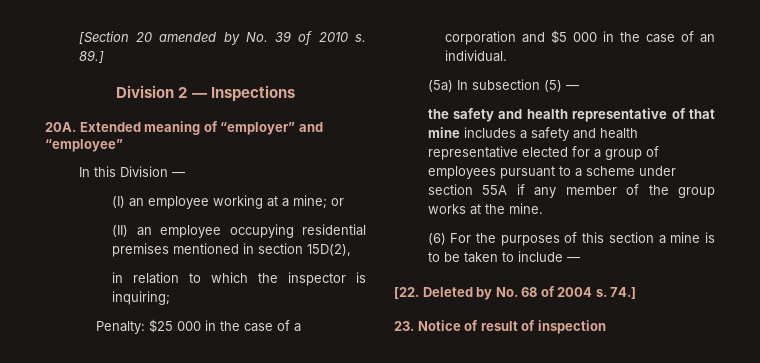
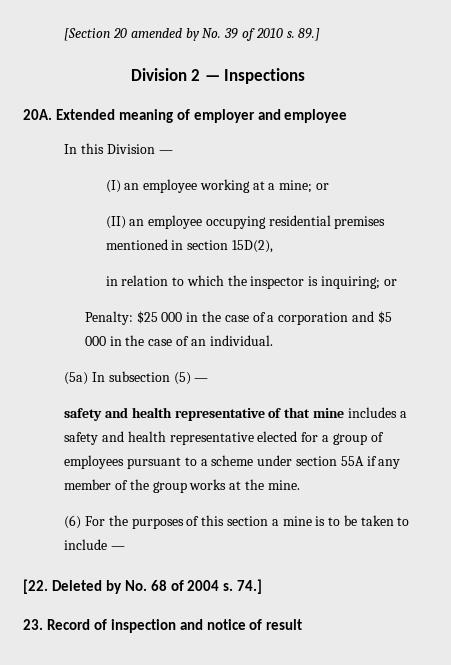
[220,122,323,135] [45,139,123,152] “employer” and “employee” -> [193,109,348,123] employer and employee
(171, 298) none -> [383,279,397,286] or
[427,109,449,119] the -> (209, 380) none
[417,320,606,334] Notice of result of inspection -> [46,619,303,633] Record of inspection and notice of result

